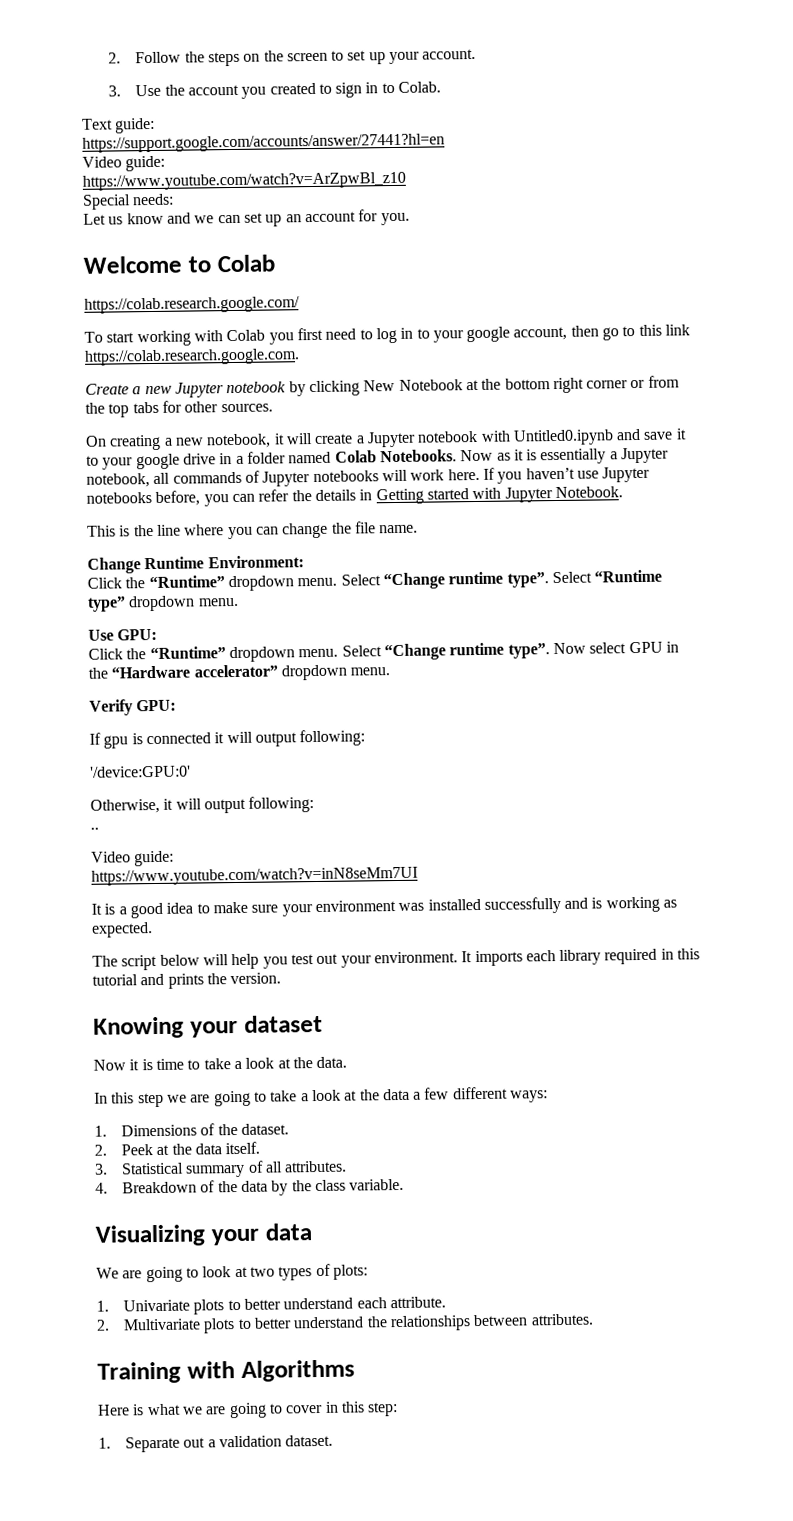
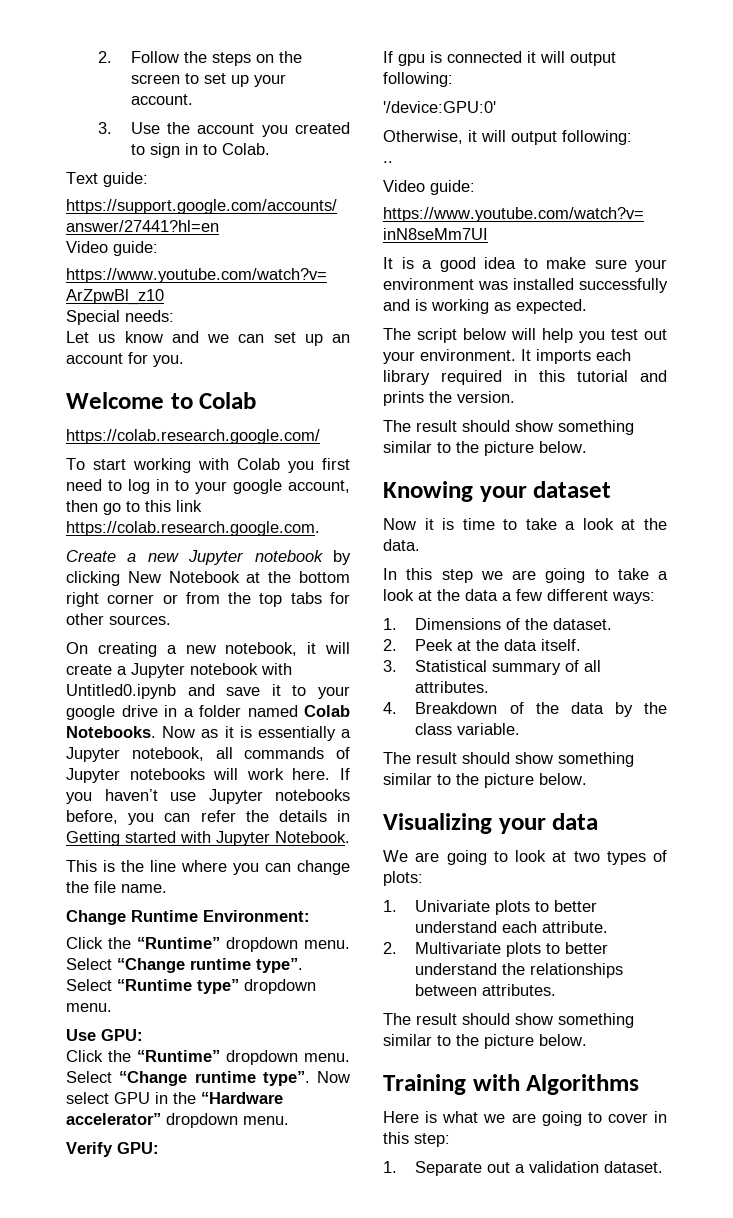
(282, 978) none -> [383,420,634,435] [383,441,587,456] // The result should show something similar to the picture below.
(405, 1184) none -> [383,752,634,767] [383,773,587,788] // The result should show something similar to the picture below.
(594, 1319) none -> [383,1013,634,1028] [383,1034,587,1049] // The result should show something similar to the picture below.

